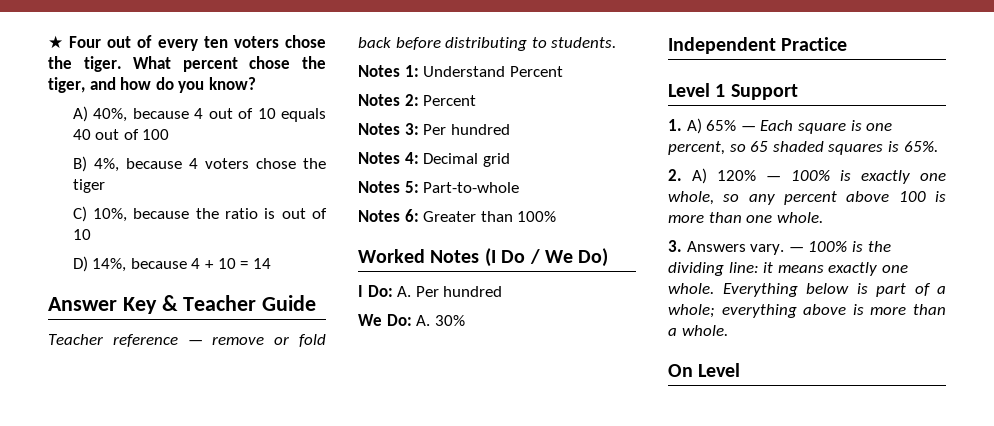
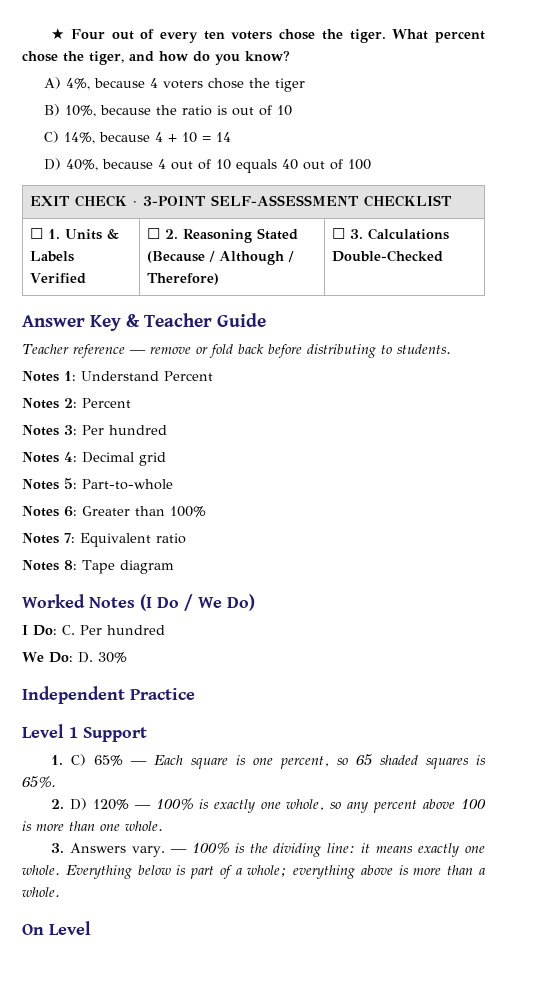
(88, 114) none -> [65,78,305,92] [43,104,292,117] [43,131,231,144] [43,158,61,170] 4%, because 4 voters chose the tiger // B) 10%, because the ratio is out of 10 // C) 14%, because 4 + 10 = 14 // D)
[72,156,326,172] [72,179,105,193] [72,206,327,222] [72,229,91,240] [72,256,271,272] // B) 4%, because 4 voters chose the tiger // C) 10%, because the ratio is out of 10 // D) 14%, because 4 + 10 = 14 -> [29,195,452,207] [29,228,119,240] [29,251,74,262] [29,273,86,284] [146,228,298,243] [146,251,294,265] [146,273,219,285] [331,228,449,240] [331,250,443,262] // EXIT CHECK · 3-POINT SELF-ASSESSMENT CHECKLIST // ☐ 1. Units & Labels Verified | ☐ 2. Reasoning Stated (Because / Although / Therefore) | ☐ 3. Calculations Double-Checked
(557, 216) none -> [22,533,186,547] [22,560,174,574] // Notes 7: Equivalent ratio // Notes 8: Tape diagram
[397,286,412,297] A. -> [62,625,75,635] C.
[416,315,431,326] A. -> [77,652,93,663] D.
[686,118,702,134] A) -> [71,754,87,766] C)
[692,168,707,184] A) -> [70,798,88,810] D)

